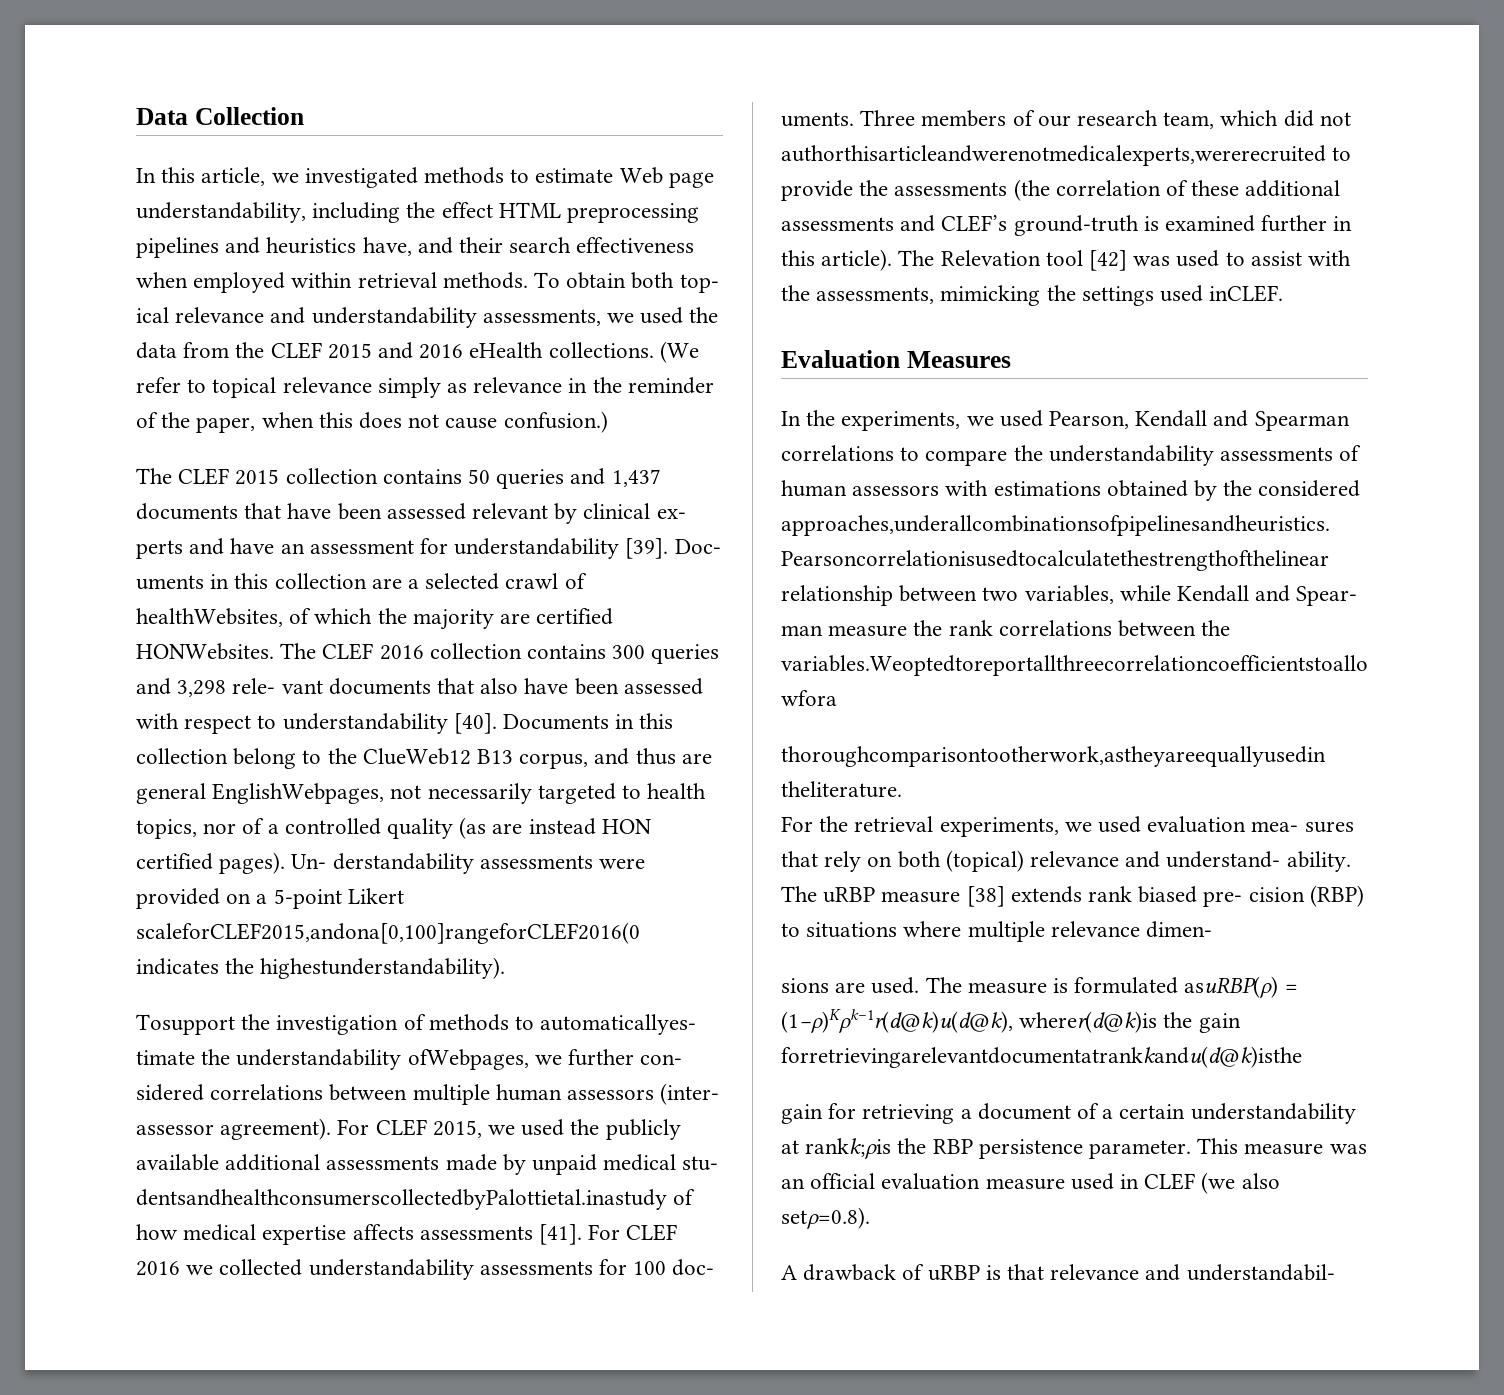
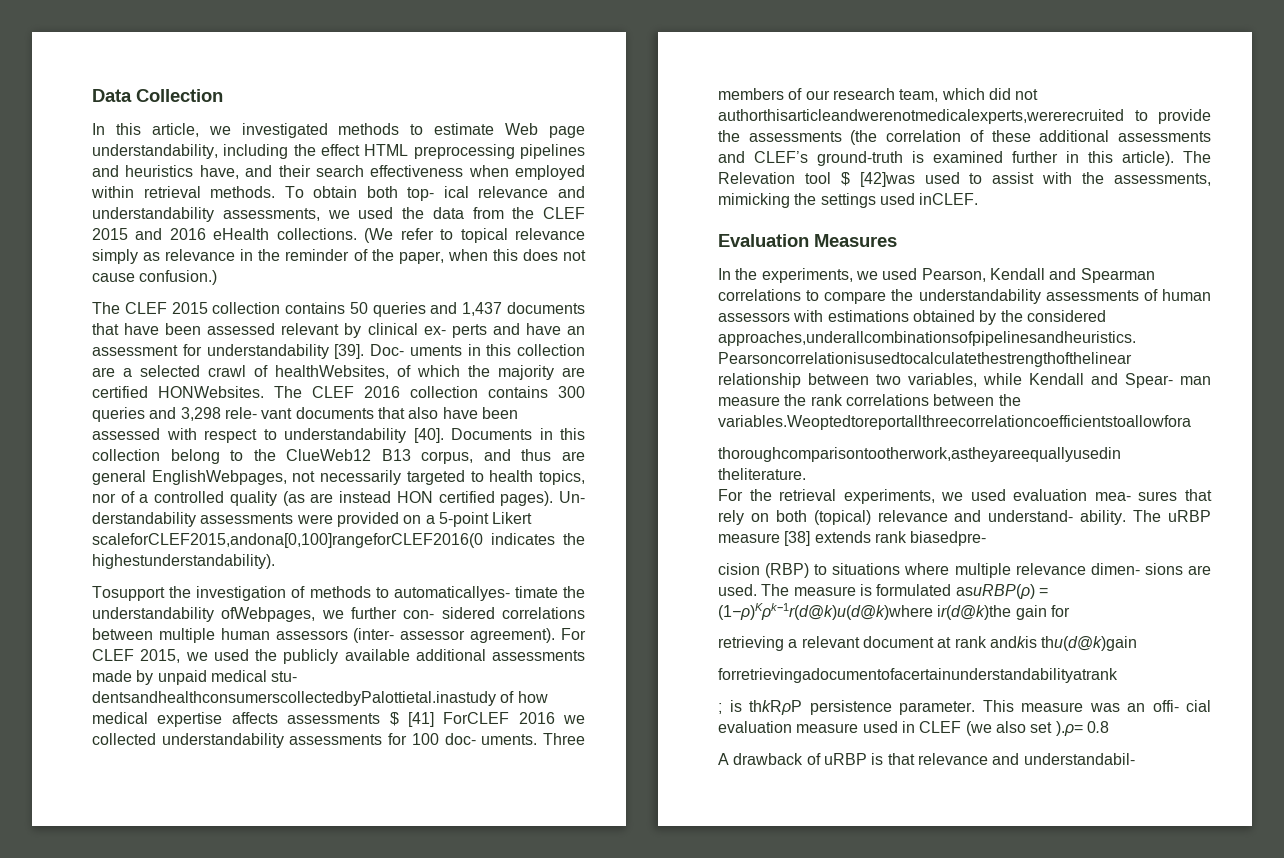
[539,1224,678,1245] [41]. For CLEF -> [389,712,510,727] $ [41] ForCLEF
[1089,250,1171,271] [42] was -> [840,172,915,187] $ [42]was
[1138,886,1243,907] biased pre- -> [910,531,987,546] biasedpre- //
(1213, 929) // -> (1140, 569) none
[781,1009,1241,1033] [781,1046,1302,1068] (1−ρ)Kρk−1r(d@k)u(d@k), wherer(d@k)is the gain forretrievingarelevantdocumentatrankkandu(d@k)isthe // -> [718,603,1012,620] (1−ρ)Kρk−1r(d@k)u(d@k)where ir(d@k)the
(857, 1111) none -> (1070, 611) //
[977,1103,1356,1124] [781,1138,973,1159] document of a certain understandability at rankk;ρis the RBP -> [801,636,1138,651] [718,668,1118,683] [718,700,802,715] relevant document at rank andkis thu(d@k)gain // forretrievingadocumentofacertainunderstandabilityatrank // ; is thkRρP
[810,1173,876,1189] official -> [1152,700,1211,712] offi- cial
[781,1207,870,1229] setρ=0.8). -> [1030,721,1109,736] set ).ρ= 0.8

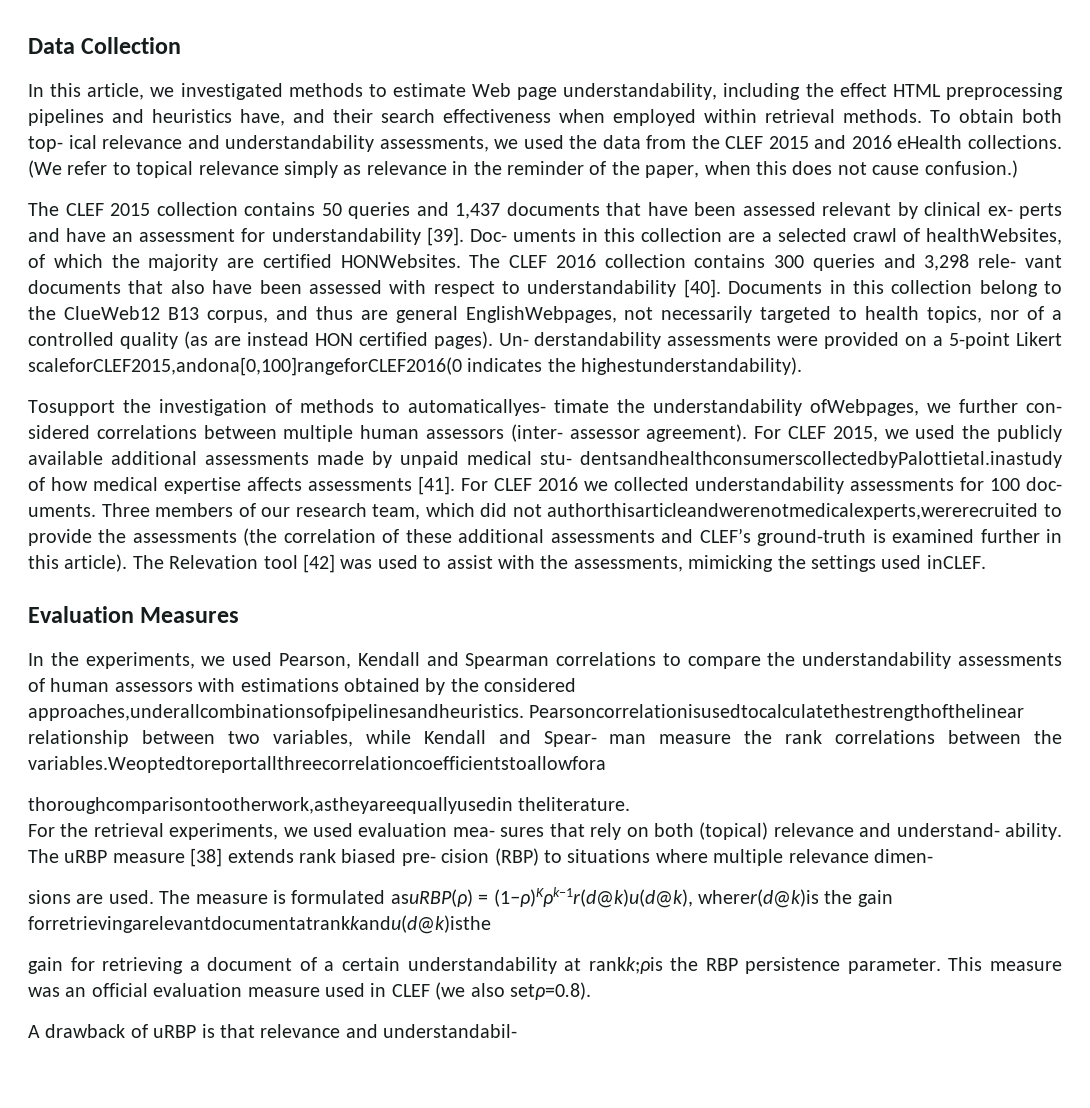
[389,712,510,727] $ [41] ForCLEF -> [418,476,532,495] [41]. For CLEF
[840,172,915,187] $ [42]was -> [303,554,373,573] [42] was
[910,531,987,546] biasedpre- // -> [341,849,436,866] biased pre-
(1140, 569) none -> (933, 856) //
[718,603,1012,620] (1−ρ)Kρk−1r(d@k)u(d@k)where ir(d@k)the -> [493,887,893,908] [28,915,491,934] (1−ρ)Kρk−1r(d@k)u(d@k), wherer(d@k)is the gain forretrievingarelevantdocumentatrankkandu(d@k)isthe //
(1070, 611) // -> (95, 964) none
[801,636,1138,651] [718,668,1118,683] [718,700,802,715] relevant document at rank andkis thu(d@k)gain // forretrievingadocumentofacertainunderstandabilityatrank // ; is thkRρP -> [207,957,738,974] document of a certain understandability at rankk;ρis the RBP
[1152,700,1211,712] offi- cial -> [91,983,148,997] official
[1030,721,1109,736] set ).ρ= 0.8 -> [509,982,591,1000] setρ=0.8).

